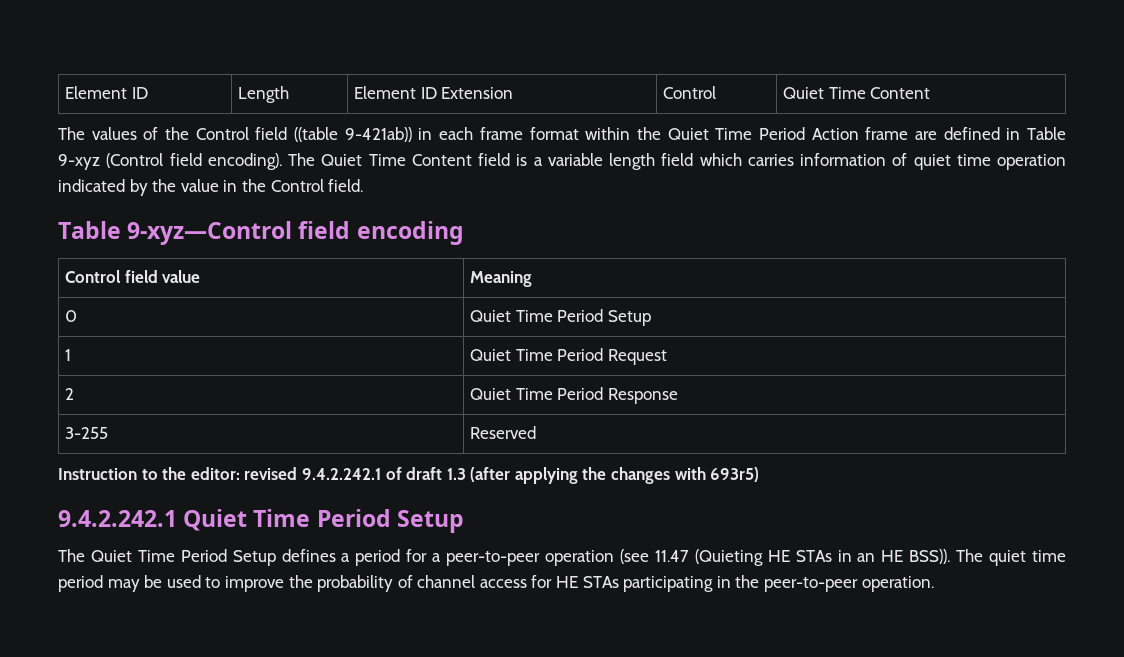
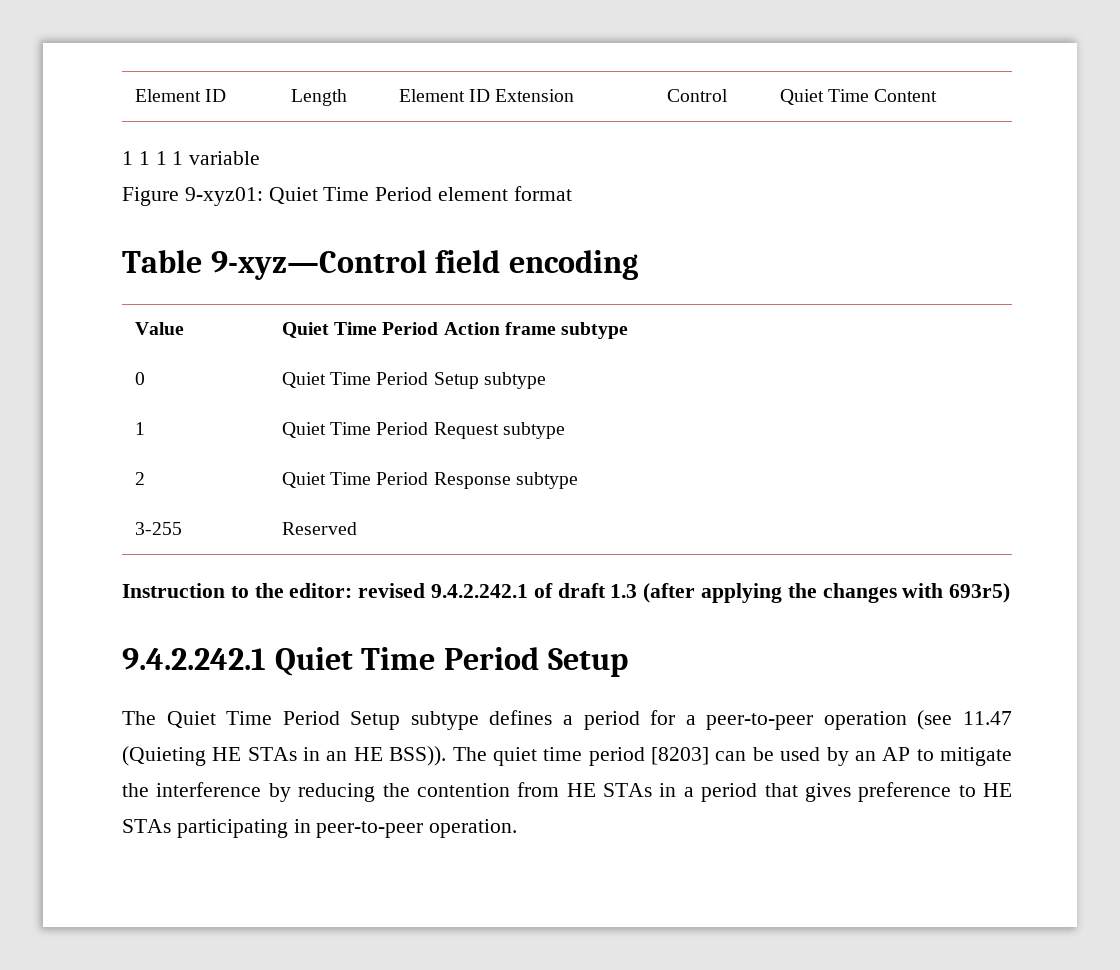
[58,127,1067,142] [58,153,1066,170] [58,179,364,196] [58,221,464,245] [65,270,201,283] [470,271,533,287] The values of the Control field ((table 9-421ab)) in each frame format within the Quiet Time Period Action frame are defined in Table 9-xyz (Control field encoding). The Quiet Time Content field is a variable length field which carries information of quiet time operation indicated by the value in the Control field. // Table 9-xyz—Control field encoding // Control field value | Meaning -> [122,151,261,165] [122,186,572,206] [122,250,638,280] [134,322,184,335] [281,322,629,339] 1 1 1 1 variable // Figure 9-xyz01: Quiet Time Period element format // Table 9-xyz—Control field encoding // Value | Quiet Time Period Action frame subtype
(651, 318) none -> [483,372,546,389] subtype
(667, 357) none -> [502,422,565,439] subtype
(678, 396) none -> [515,472,578,489] subtype
(276, 558) none -> [410,711,479,730] subtype
[107,575,553,592] may be used to improve the probability of channel access for -> [651,747,1012,766] [122,782,976,802] [8203] can be used by an AP to mitigate the interference by reducing the contention from HE STAs in a period that gives preference to
[735,575,760,588] the -> (311, 826) none

